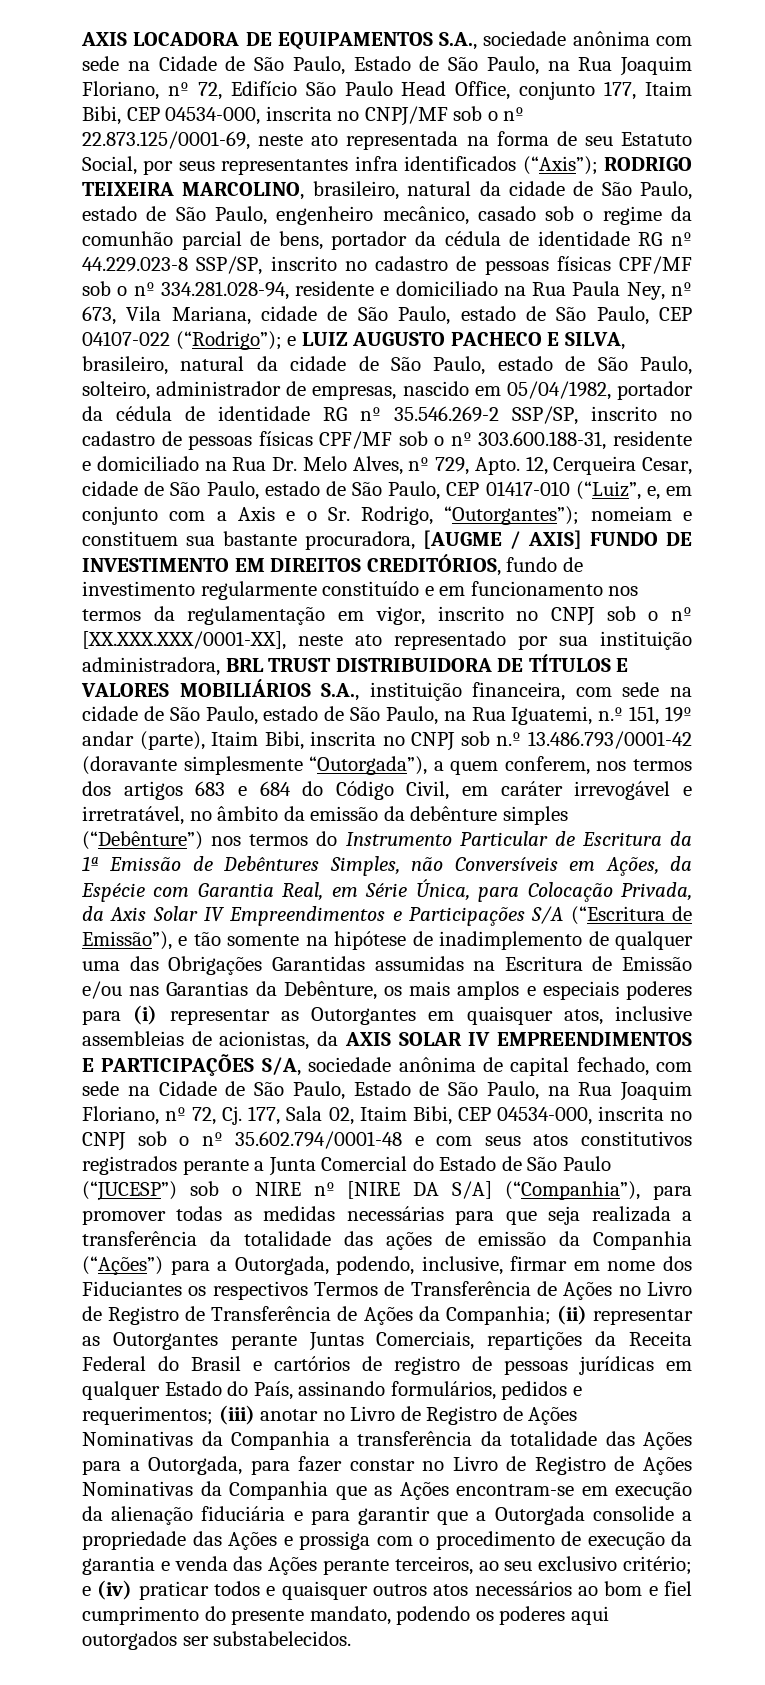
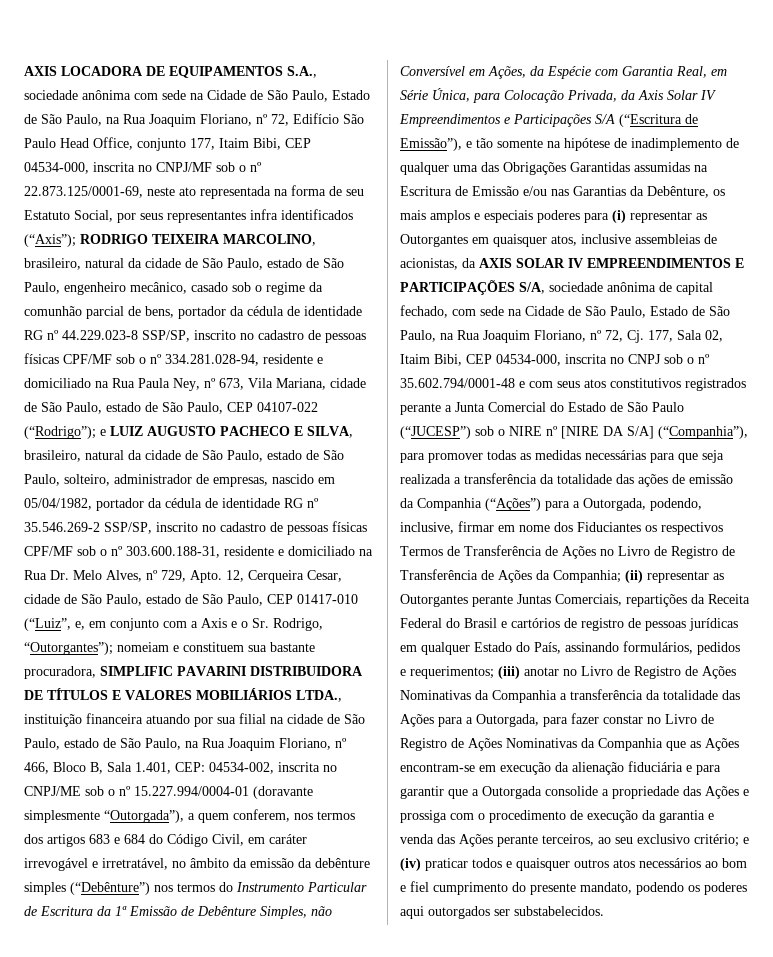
[423,530,692,549] [82,554,583,576] [82,581,639,600] [82,606,693,626] [82,631,692,650] [82,657,332,676] [AUGME / AXIS] FUNDO DE INVESTIMENTO EM DIREITOS CREDITÓRIOS, fundo de investimento regularmente constituído e em funcionamento nos termos da regulamentação em vigor, inscrito no CNPJ sob o nº [XX.XXX.XXX/0001-XX], neste ato representado por sua instituição administradora, BRL TRUST -> [100,666,246,676] SIMPLIFIC PAVARINI
[321,682,660,701] S.A., instituição financeira, com sede -> [296,690,342,702] [24,713,266,727] LTDA., instituição financeira atuando por sua filial
[511,706,692,725] [82,731,692,751] Iguatemi, n.º 151, 19º andar (parte), Itaim Bibi, inscrita no CNPJ sob n.º 13.486.793/0001-42 -> [228,738,347,751] [24,762,337,774] [24,786,249,796] Joaquim Floriano, nº 466, Bloco B, Sala 1.401, CEP: 04534-002, inscrita no CNPJ/ME sob o nº 15.227.994/0004-01
[223,856,320,871] Debêntures -> [197,906,256,916] Debênture
[454,857,558,871] Conversíveis -> [400,66,465,76] Conversível

